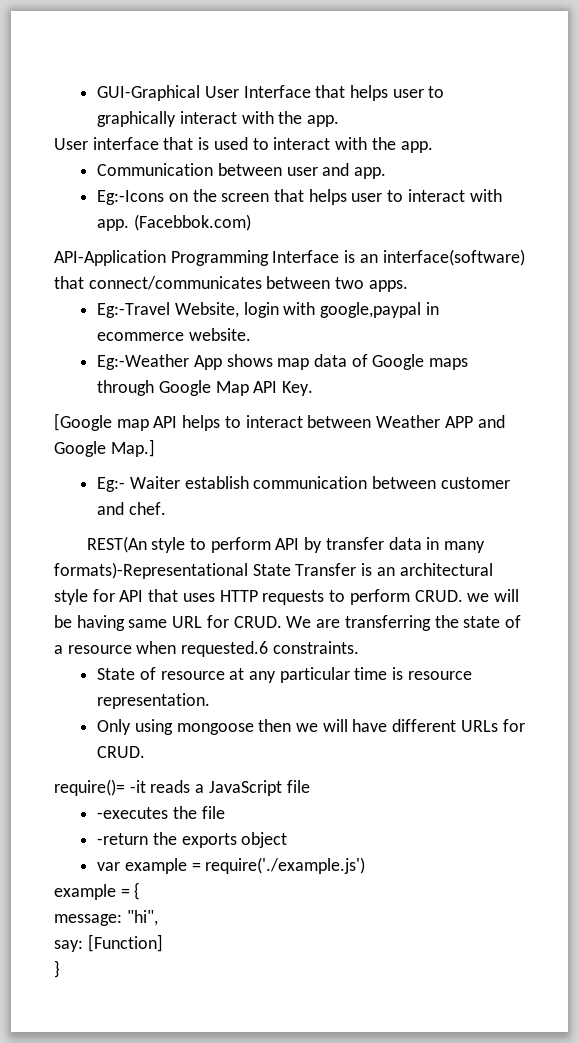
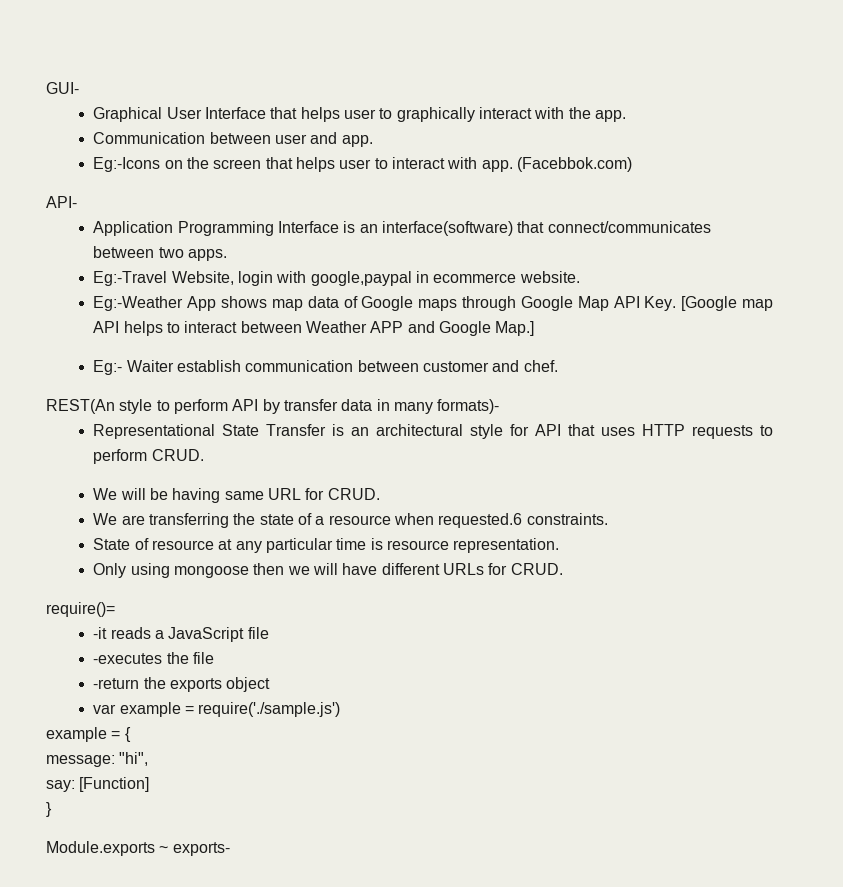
[97,85,201,101] GUI-Graphical -> [46,82,79,94] [93,107,163,122] GUI- // Graphical
[54,137,433,153] // User interface that is used to interact with the app. -> (626, 116) none
[54,250,166,266] API-Application -> [46,196,77,208] [93,221,174,236] API- // Application
(313, 388) // -> (677, 303) none
[54,562,248,579] formats)-Representational -> [437,399,500,414] [93,424,216,439] formats)- // Representational
[467,593,490,602] we -> [93,488,118,500] // We
(282, 622) none -> (380, 494) //
(125, 787) none -> (115, 609) //
[205,857,366,874] require('./example.js') -> [198,702,341,717] require('./sample.js')
(60, 969) none -> [46,841,230,856] // Module.exports ~ exports-

